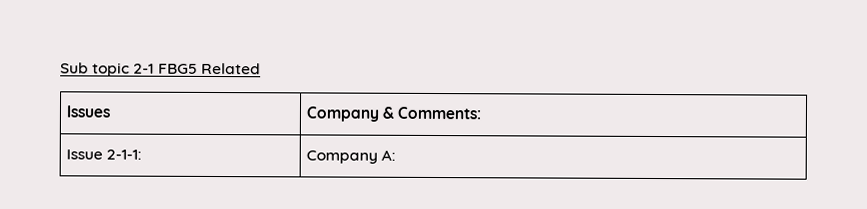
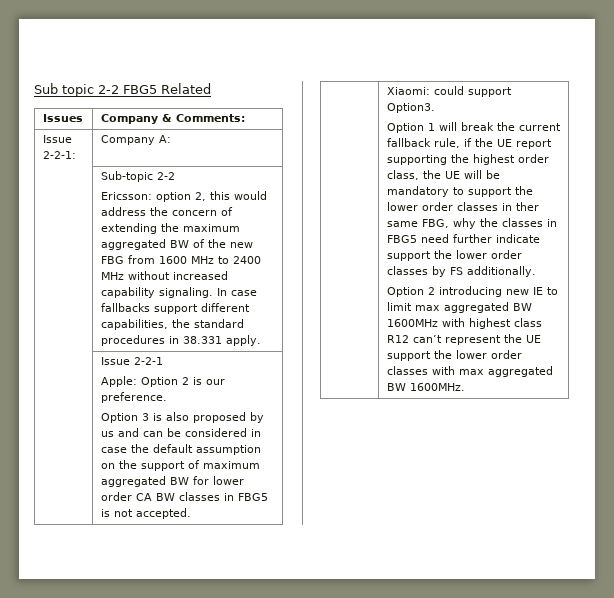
[133,63,155,74] 2-1 -> [98,85,119,94] 2-2
[106,149,143,160] 2-1-1: -> [42,151,76,159] 2-2-1:
(397, 155) none -> [100,171,175,182] [100,191,267,202] [100,207,233,216] [100,223,240,234] [100,239,253,250] [100,255,261,264] [100,271,228,280] [100,287,257,298] [100,303,250,314] [100,319,244,330] [100,335,261,346] [100,357,163,365] [100,376,225,387] [100,392,167,403] [100,412,264,423] [100,428,261,437] [100,444,261,455] [100,460,260,471] [100,476,244,487] [100,492,268,501] [100,508,191,519] [386,86,512,97] [386,103,435,113] [386,122,561,133] [386,138,552,149] [386,154,549,165] [386,170,500,180] [386,186,533,197] [386,202,539,211] [386,218,557,229] [386,234,540,243] [386,250,522,261] [386,266,536,277] [386,286,558,297] [386,302,532,313] [386,318,542,329] [386,334,541,345] [386,350,522,361] [386,366,553,377] [386,383,465,391] // | Sub-topic 2-2 // Ericsson: option 2, this would address the concern of extending the maximum aggregated BW of the new FBG from 1600 MHz to 2400 MHz without increased capability signaling. In case fallbacks support different capabilities, the standard procedures in 38.331 apply. // | Issue 2-2-1 // Apple: Option 2 is our preference. // Option 3 is also proposed by us and can be considered in case the default assumption on the support of maximum aggregated BW for lower order CA BW classes in FBG5 is not accepted. // | Xiaomi: could support Option3. // Option 1 will break the current fallback rule, if the UE report supporting the highest order class, the UE will be mandatory to support the lower order classes in ther same FBG, why the classes in FBG5 need further indicate support the lower order classes by FS additionally. // Option 2 introducing new IE to limit max aggregated BW 1600MHz with highest class R12 can’t represent the UE support the lower order classes with max aggregated BW 1600MHz.

